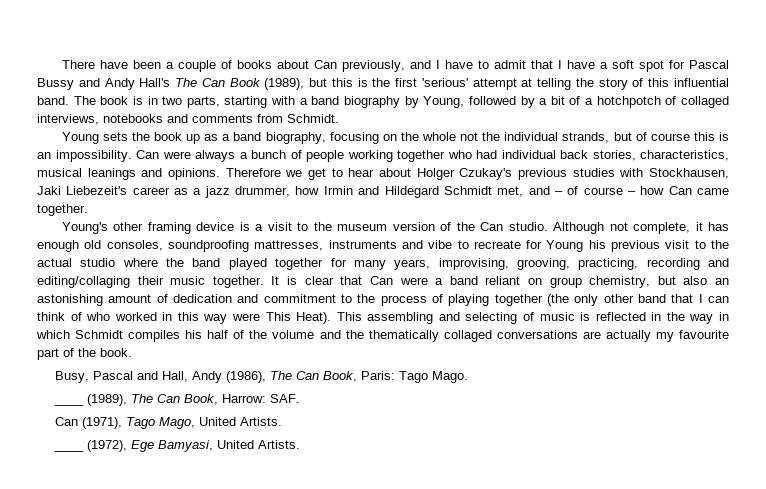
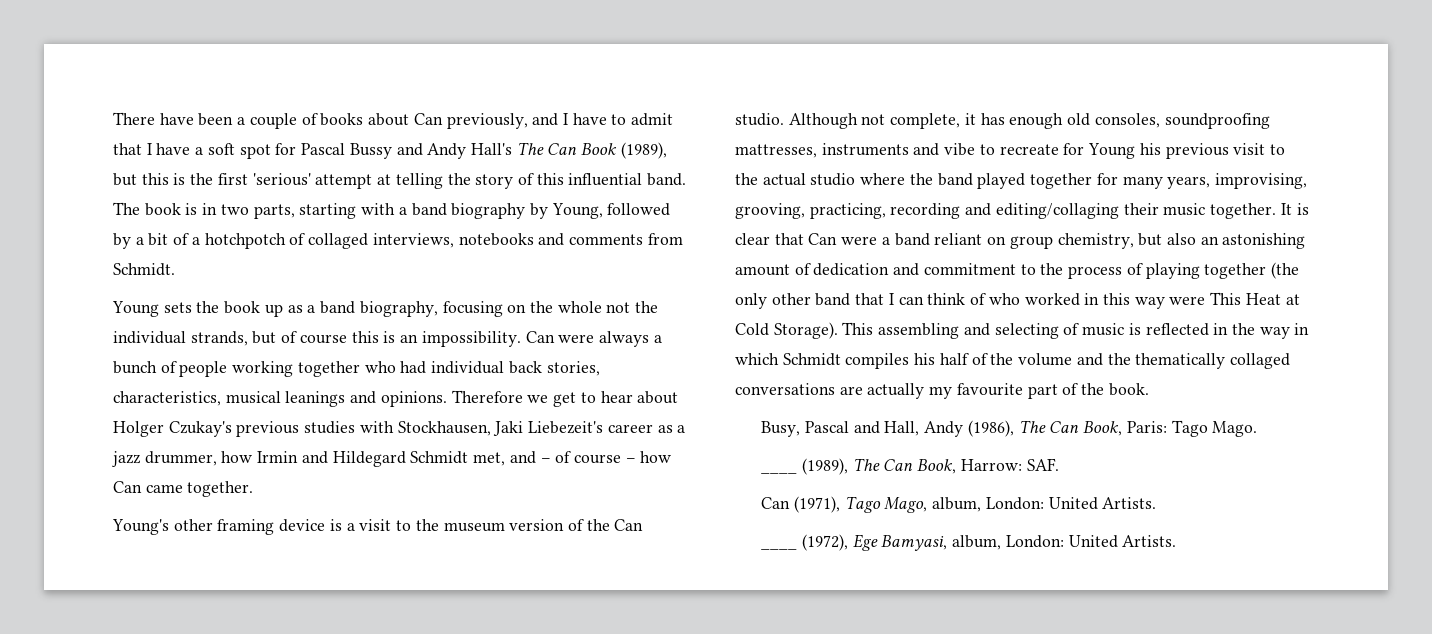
[296,312,332,324] Heat). -> [1245,293,1300,305] [735,322,838,339] Heat at Cold Storage).
(195, 423) none -> [932,497,1044,512] album, London:
(213, 446) none -> [952,535,1064,550] album, London:

